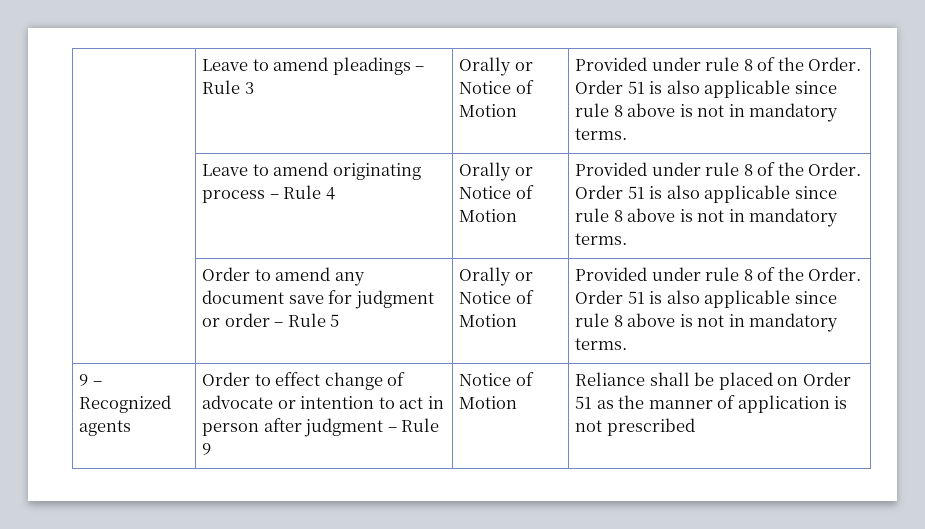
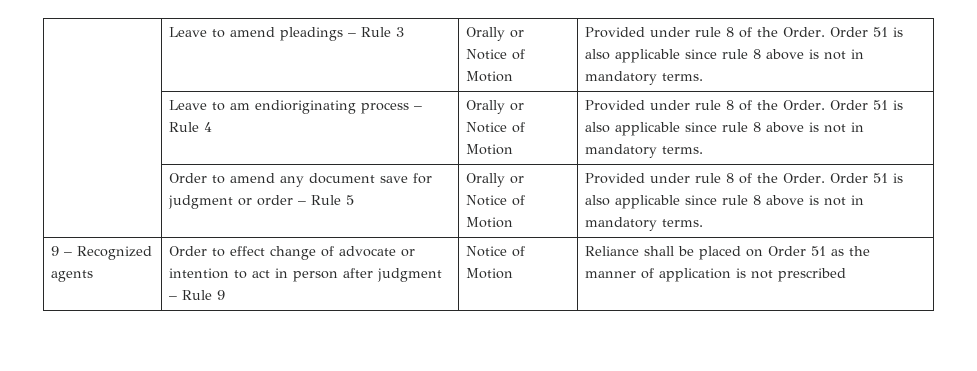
[273,162,421,180] amend originating -> [230,100,357,114] am endioriginating

